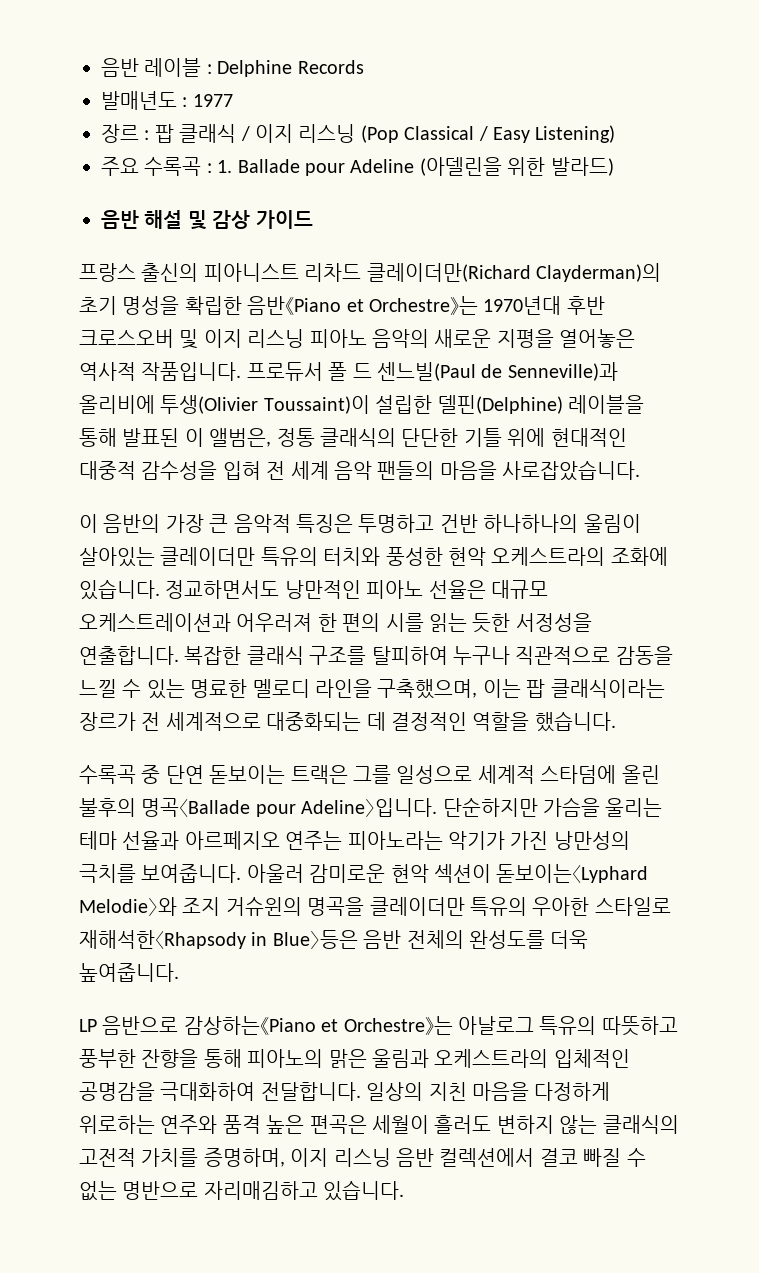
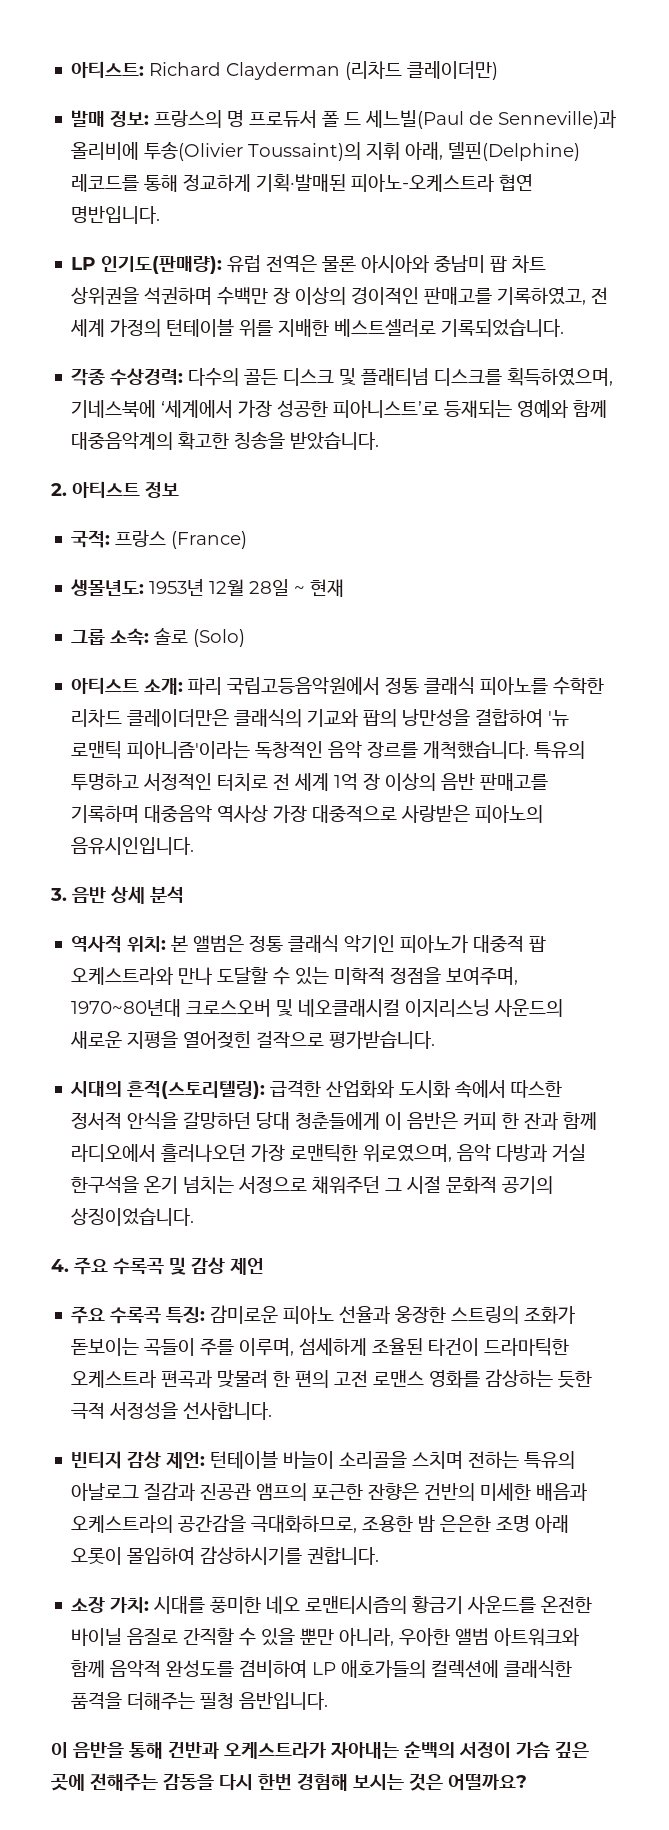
[101,58,364,77] [101,91,233,110] [101,124,616,143] [101,157,614,176] [101,210,313,230] [79,263,661,282] [79,296,605,315] [79,329,636,349] [79,362,618,381] [79,395,644,414] [79,428,627,447] [79,460,641,481] [79,514,641,533] [79,547,668,567] [79,579,548,600] [79,613,592,633] [79,646,673,665] [79,679,665,699] [79,711,616,732] [79,765,660,784] [79,797,663,817] [79,831,630,850] [79,864,649,883] [79,897,671,916] [79,930,589,949] [79,963,179,982] [79,1016,678,1036] [79,1049,630,1068] [79,1082,611,1101] [79,1115,679,1134] [79,1148,646,1167] [79,1180,405,1201] 음반 레이블 : Delphine Records // 발매년도 : 1977 // 장르 : 팝 클래식 / 이지 리스닝 (Pop Classical / Easy Listening) // 주요 수록곡 : 1. Ballade pour Adeline (아델린을 위한 발라드) // 음반 해설 및 감상 가이드 // 프랑스 출신의 피아니스트 리차드 클레이더만(Richard Clayderman)의 초기 명성을 확립한 음반《Piano et Orchestre》는 1970년대 후반 크로스오버 및 이지 리스닝 피아노 음악의 새로운 지평을 열어놓은 역사적 작품입니다. 프로듀서 폴 드 센느빌(Paul de Senneville)과 올리비에 투생(Olivier Toussaint)이 설립한 델핀(Delphine) 레이블을 통해 발표된 이 앨범은, 정통 클래식의 단단한 기틀 위에 현대적인 대중적 감수성을 입혀 전 세계 음악 팬들의 마음을 사로잡았습니다. // 이 음반의 가장 큰 음악적 특징은 투명하고 건반 하나하나의 울림이 살아있는 클레이더만 특유의 터치와 풍성한 현악 오케스트라의 조화에 있습니다. 정교하면서도 낭만적인 피아노 선율은 대규모 오케스트레이션과 어우러져 한 편의 시를 읽는 듯한 서정성을 연출합니다. 복잡한 클래식 구조를 탈피하여 누구나 직관적으로 감동을 느낄 수 있는 명료한 멜로디 라인을 구축했으며, 이는 팝 클래식이라는 장르가 전 세계적으로 대중화되는 데 결정적인 역할을 했습니다. // 수록곡 중 단연 돋보이는 트랙은 그를 일성으로 세계적 스타덤에 올린 불후의 명곡〈Ballade pour Adeline〉입니다. 단순하지만 가슴을 울리는 테마 선율과 아르페지오 연주는 피아노라는 악기가 가진 낭만성의 극치를 보여줍니다. 아울러 감미로운 현악 섹션이 돋보이는〈Lyphard Melodie〉와 조지 거슈윈의 명곡을 클레이더만 특유의 우아한 스타일로 재해석한〈Rhapsody in Blue〉등은 음반 전체의 완성도를 더욱 높여줍니다. // LP 음반으로 감상하는《Piano et Orchestre》는 아날로그 특유의 따뜻하고 풍부한 잔향을 통해 피아노의 맑은 울림과 오케스트라의 입체적인 공명감을 극대화하여 전달합니다. 일상의 지친 마음을 다정하게 위로하는 연주와 품격 높은 편곡은 세월이 흘러도 변하지 않는 클래식의 고전적 가치를 증명하며, 이지 리스닝 음반 컬렉션에서 결코 빠질 수 없는 명반으로 자리매김하고 있습니다. -> [71,61,499,80] [71,110,617,129] [71,141,581,161] [71,174,534,192] [71,206,161,224] [71,255,547,274] [71,287,609,305] [70,318,565,337] [71,368,614,386] [71,400,608,418] [71,431,380,450] [51,481,179,498] [71,530,248,549] [70,579,345,597] [71,628,246,647] [71,677,605,695] [71,709,570,727] [71,741,586,759] [71,773,549,791] [71,805,544,823] [71,837,195,855] [50,886,184,904] [71,935,547,953] [71,967,519,985] [71,999,564,1017] [70,1031,436,1049] [70,1080,563,1099] [71,1112,598,1130] [71,1144,587,1162] [71,1176,554,1194] [71,1208,195,1226] [51,1257,264,1275] [71,1305,576,1324] [71,1338,570,1356] [71,1369,593,1388] [71,1402,273,1420] [71,1451,576,1469] [71,1482,588,1501] [71,1514,570,1533] [71,1546,380,1565] [71,1596,593,1614] [71,1628,580,1646] [71,1660,573,1678] [71,1692,329,1710] [51,1741,589,1759] [51,1773,527,1791] 아티스트: Richard Clayderman (리차드 클레이더만) // 발매 정보: 프랑스의 명 프로듀서 폴 드 세느빌(Paul de Senneville)과 올리비에 투송(Olivier Toussaint)의 지휘 아래, 델핀(Delphine) 레코드를 통해 정교하게 기획·발매된 피아노-오케스트라 협연 명반입니다. // LP 인기도(판매량): 유럽 전역은 물론 아시아와 중남미 팝 차트 상위권을 석권하며 수백만 장 이상의 경이적인 판매고를 기록하였고, 전 세계 가정의 턴테이블 위를 지배한 베스트셀러로 기록되었습니다. // 각종 수상경력: 다수의 골든 디스크 및 플래티넘 디스크를 획득하였으며, 기네스북에 ‘세계에서 가장 성공한 피아니스트’로 등재되는 영예와 함께 대중음악계의 확고한 칭송을 받았습니다. // 2. 아티스트 정보 // 국적: 프랑스 (France) // 생몰년도: 1953년 12월 28일 ~ 현재 // 그룹 소속: 솔로 (Solo) // 아티스트 소개: 파리 국립고등음악원에서 정통 클래식 피아노를 수학한 리차드 클레이더만은 클래식의 기교와 팝의 낭만성을 결합하여 '뉴 로맨틱 피아니즘'이라는 독창적인 음악 장르를 개척했습니다. 특유의 투명하고 서정적인 터치로 전 세계 1억 장 이상의 음반 판매고를 기록하며 대중음악 역사상 가장 대중적으로 사랑받은 피아노의 음유시인입니다. // 3. 음반 상세 분석 // 역사적 위치: 본 앨범은 정통 클래식 악기인 피아노가 대중적 팝 오케스트라와 만나 도달할 수 있는 미학적 정점을 보여주며, 1970~80년대 크로스오버 및 네오클래시컬 이지리스닝 사운드의 새로운 지평을 열어젖힌 걸작으로 평가받습니다. // 시대의 흔적(스토리텔링): 급격한 산업화와 도시화 속에서 따스한 정서적 안식을 갈망하던 당대 청춘들에게 이 음반은 커피 한 잔과 함께 라디오에서 흘러나오던 가장 로맨틱한 위로였으며, 음악 다방과 거실 한구석을 온기 넘치는 서정으로 채워주던 그 시절 문화적 공기의 상징이었습니다. // 4. 주요 수록곡 및 감상 제언 // 주요 수록곡 특징: 감미로운 피아노 선율과 웅장한 스트링의 조화가 돋보이는 곡들이 주를 이루며, 섬세하게 조율된 타건이 드라마틱한 오케스트라 편곡과 맞물려 한 편의 고전 로맨스 영화를 감상하는 듯한 극적 서정성을 선사합니다. // 빈티지 감상 제언: 턴테이블 바늘이 소리골을 스치며 전하는 특유의 아날로그 질감과 진공관 앰프의 포근한 잔향은 건반의 미세한 배음과 오케스트라의 공간감을 극대화하므로, 조용한 밤 은은한 조명 아래 오롯이 몰입하여 감상하시기를 권합니다. // 소장 가치: 시대를 풍미한 네오 로맨티시즘의 황금기 사운드를 온전한 바이닐 음질로 간직할 수 있을 뿐만 아니라, 우아한 앨범 아트워크와 함께 음악적 완성도를 겸비하여 LP 애호가들의 컬렉션에 클래식한 품격을 더해주는 필청 음반입니다. // 이 음반을 통해 건반과 오케스트라가 자아내는 순백의 서정이 가슴 깊은 곳에 전해주는 감동을 다시 한번 경험해 보시는 것은 어떨까요?

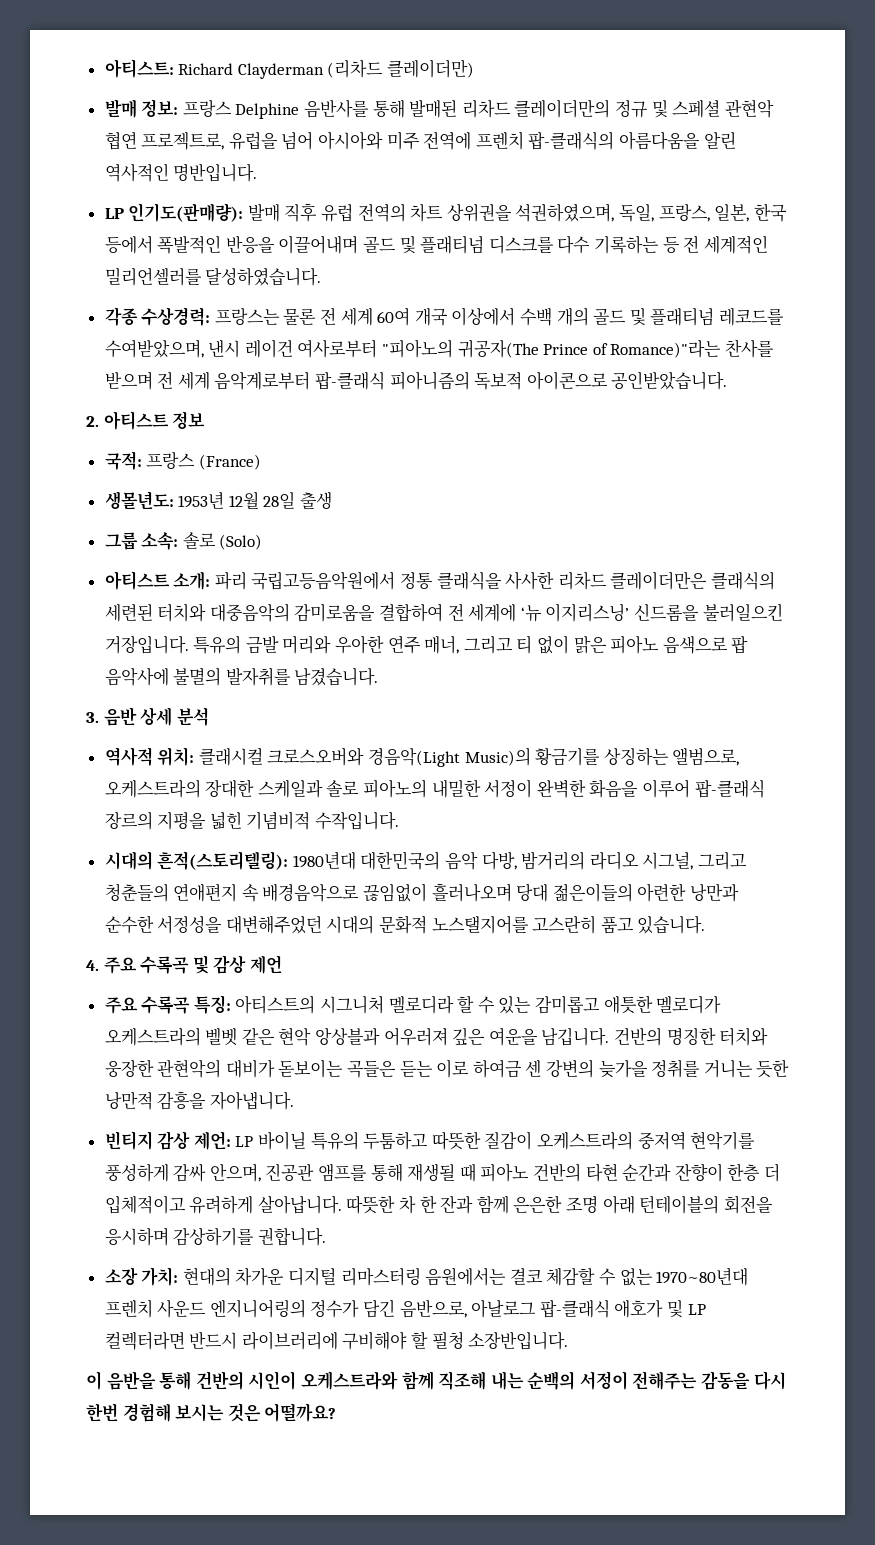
[154,110,617,129] [71,141,581,161] [71,174,534,192] [71,206,161,224] [71,255,547,274] [71,287,609,305] [70,318,565,337] [71,368,614,386] [71,400,608,418] [71,431,380,450] 프랑스의 명 프로듀서 폴 드 세느빌(Paul de Senneville)과 올리비에 투송(Olivier Toussaint)의 지휘 아래, 델핀(Delphine) 레코드를 통해 정교하게 기획·발매된 피아노-오케스트라 협연 명반입니다. // LP 인기도(판매량): 유럽 전역은 물론 아시아와 중남미 팝 차트 상위권을 석권하며 수백만 장 이상의 경이적인 판매고를 기록하였고, 전 세계 가정의 턴테이블 위를 지배한 베스트셀러로 기록되었습니다. // 각종 수상경력: 다수의 골든 디스크 및 플래티넘 디스크를 획득하였으며, 기네스북에 ‘세계에서 가장 성공한 피아니스트’로 등재되는 영예와 함께 대중음악계의 확고한 칭송을 받았습니다. -> [182,99,774,119] [104,131,736,150] [104,163,258,182] [104,203,787,222] [104,235,768,254] [104,267,322,286] [104,307,784,326] [104,339,775,358] [104,371,728,390] 프랑스 Delphine 음반사를 통해 발매된 리차드 클레이더만의 정규 및 스페셜 관현악 협연 프로젝트로, 유럽을 넘어 아시아와 미주 전역에 프렌치 팝-클래식의 아름다움을 알린 역사적인 명반입니다. // LP 인기도(판매량): 발매 직후 유럽 전역의 차트 상위권을 석권하였으며, 독일, 프랑스, 일본, 한국 등에서 폭발적인 반응을 이끌어내며 골드 및 플래티넘 디스크를 다수 기록하는 등 전 세계적인 밀리언셀러를 달성하였습니다. // 각종 수상경력: 프랑스는 물론 전 세계 60여 개국 이상에서 수백 개의 골드 및 플래티넘 레코드를 수여받았으며, 낸시 레이건 여사로부터 "피아노의 귀공자(The Prince of Romance)"라는 찬사를 받으며 전 세계 음악계로부터 팝-클래식 피아니즘의 독보적 아이콘으로 공인받았습니다.
[294,579,345,597] ~ 현재 -> [300,491,333,510] 출생
[424,677,605,695] [71,709,570,727] [71,741,586,759] [71,773,549,791] [71,805,544,823] [71,837,195,855] 클래식 피아노를 수학한 리차드 클레이더만은 클래식의 기교와 팝의 낭만성을 결합하여 '뉴 로맨틱 피아니즘'이라는 독창적인 음악 장르를 개척했습니다. 특유의 투명하고 서정적인 터치로 전 세계 1억 장 이상의 음반 판매고를 기록하며 대중음악 역사상 가장 대중적으로 사랑받은 피아노의 음유시인입니다. -> [436,571,776,590] [104,603,783,622] [104,635,749,654] [104,667,379,686] 클래식을 사사한 리차드 클레이더만은 클래식의 세련된 터치와 대중음악의 감미로움을 결합하여 전 세계에 ‘뉴 이지리스닝’ 신드롬을 불러일으킨 거장입니다. 특유의 금발 머리와 우아한 연주 매너, 그리고 티 없이 맑은 피아노 음색으로 팝 음악사에 불멸의 발자취를 남겼습니다.
[171,935,547,953] [71,967,519,985] [71,999,564,1017] [70,1031,436,1049] [70,1080,563,1099] [71,1112,598,1130] [71,1144,587,1162] [71,1176,554,1194] [71,1208,195,1226] 본 앨범은 정통 클래식 악기인 피아노가 대중적 팝 오케스트라와 만나 도달할 수 있는 미학적 정점을 보여주며, 1970~80년대 크로스오버 및 네오클래시컬 이지리스닝 사운드의 새로운 지평을 열어젖힌 걸작으로 평가받습니다. // 시대의 흔적(스토리텔링): 급격한 산업화와 도시화 속에서 따스한 정서적 안식을 갈망하던 당대 청춘들에게 이 음반은 커피 한 잔과 함께 라디오에서 흘러나오던 가장 로맨틱한 위로였으며, 음악 다방과 거실 한구석을 온기 넘치는 서정으로 채워주던 그 시절 문화적 공기의 상징이었습니다. -> [198,747,740,767] [104,779,765,798] [104,811,400,830] [104,851,748,870] [104,883,740,902] [104,915,706,934] 클래시컬 크로스오버와 경음악(Light Music)의 황금기를 상징하는 앨범으로, 오케스트라의 장대한 스케일과 솔로 피아노의 내밀한 서정이 완벽한 화음을 이루어 팝-클래식 장르의 지평을 넓힌 기념비적 수작입니다. // 시대의 흔적(스토리텔링): 1980년대 대한민국의 음악 다방, 밤거리의 라디오 시그널, 그리고 청춘들의 연애편지 속 배경음악으로 끊임없이 흘러나오며 당대 젊은이들의 아련한 낭만과 순수한 서정성을 대변해주었던 시대의 문화적 노스탤지어를 고스란히 품고 있습니다.
[210,1305,576,1324] [71,1338,570,1356] [71,1369,593,1388] [71,1402,273,1420] [71,1451,576,1469] [71,1482,588,1501] [71,1514,570,1533] [71,1546,380,1565] [71,1596,593,1614] [71,1628,580,1646] [71,1660,573,1678] [71,1692,329,1710] [51,1741,589,1759] [51,1774,85,1791] 감미로운 피아노 선율과 웅장한 스트링의 조화가 돋보이는 곡들이 주를 이루며, 섬세하게 조율된 타건이 드라마틱한 오케스트라 편곡과 맞물려 한 편의 고전 로맨스 영화를 감상하는 듯한 극적 서정성을 선사합니다. // 빈티지 감상 제언: 턴테이블 바늘이 소리골을 스치며 전하는 특유의 아날로그 질감과 진공관 앰프의 포근한 잔향은 건반의 미세한 배음과 오케스트라의 공간감을 극대화하므로, 조용한 밤 은은한 조명 아래 오롯이 몰입하여 감상하시기를 권합니다. // 소장 가치: 시대를 풍미한 네오 로맨티시즘의 황금기 사운드를 온전한 바이닐 음질로 간직할 수 있을 뿐만 아니라, 우아한 앨범 아트워크와 함께 음악적 완성도를 겸비하여 LP 애호가들의 컬렉션에 클래식한 품격을 더해주는 필청 음반입니다. // 이 음반을 통해 건반과 오케스트라가 자아내는 순백의 서정이 가슴 깊은 곳에 -> [235,995,722,1014] [104,1027,769,1046] [104,1059,790,1078] [104,1091,294,1110] [104,1131,756,1150] [104,1163,780,1182] [104,1195,773,1214] [104,1227,326,1246] [104,1267,749,1286] [104,1299,706,1318] [104,1331,569,1350] [86,1371,628,1390] 아티스트의 시그니처 멜로디라 할 수 있는 감미롭고 애틋한 멜로디가 오케스트라의 벨벳 같은 현악 앙상블과 어우러져 깊은 여운을 남깁니다. 건반의 명징한 터치와 웅장한 관현악의 대비가 돋보이는 곡들은 듣는 이로 하여금 센 강변의 늦가을 정취를 거니는 듯한 낭만적 감흥을 자아냅니다. // 빈티지 감상 제언: LP 바이닐 특유의 두툼하고 따뜻한 질감이 오케스트라의 중저역 현악기를 풍성하게 감싸 안으며, 진공관 앰프를 통해 재생될 때 피아노 건반의 타현 순간과 잔향이 한층 더 입체적이고 유려하게 살아납니다. 따뜻한 차 한 잔과 함께 은은한 조명 아래 턴테이블의 회전을 응시하며 감상하기를 권합니다. // 소장 가치: 현대의 차가운 디지털 리마스터링 음원에서는 결코 체감할 수 없는 1970~80년대 프렌치 사운드 엔지니어링의 정수가 담긴 음반으로, 아날로그 팝-클래식 애호가 및 LP 컬렉터라면 반드시 라이브러리에 구비해야 할 필청 소장반입니다. // 이 음반을 통해 건반의 시인이 오케스트라와 함께 직조해 내는 순백의 서정이

